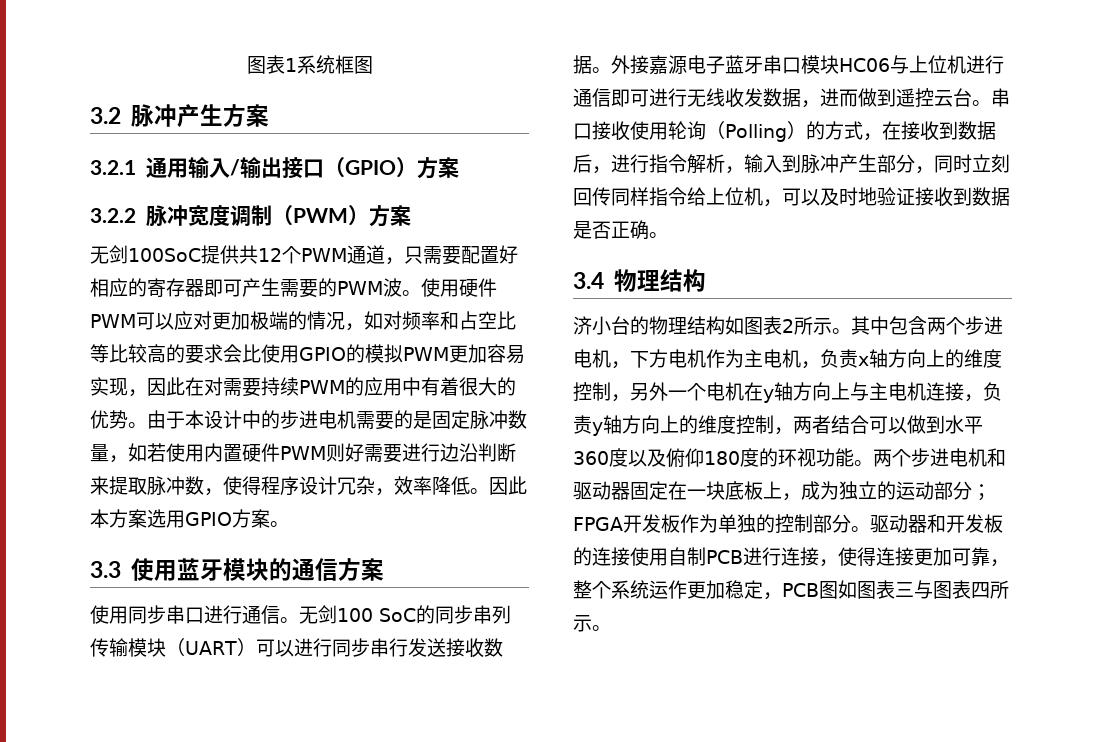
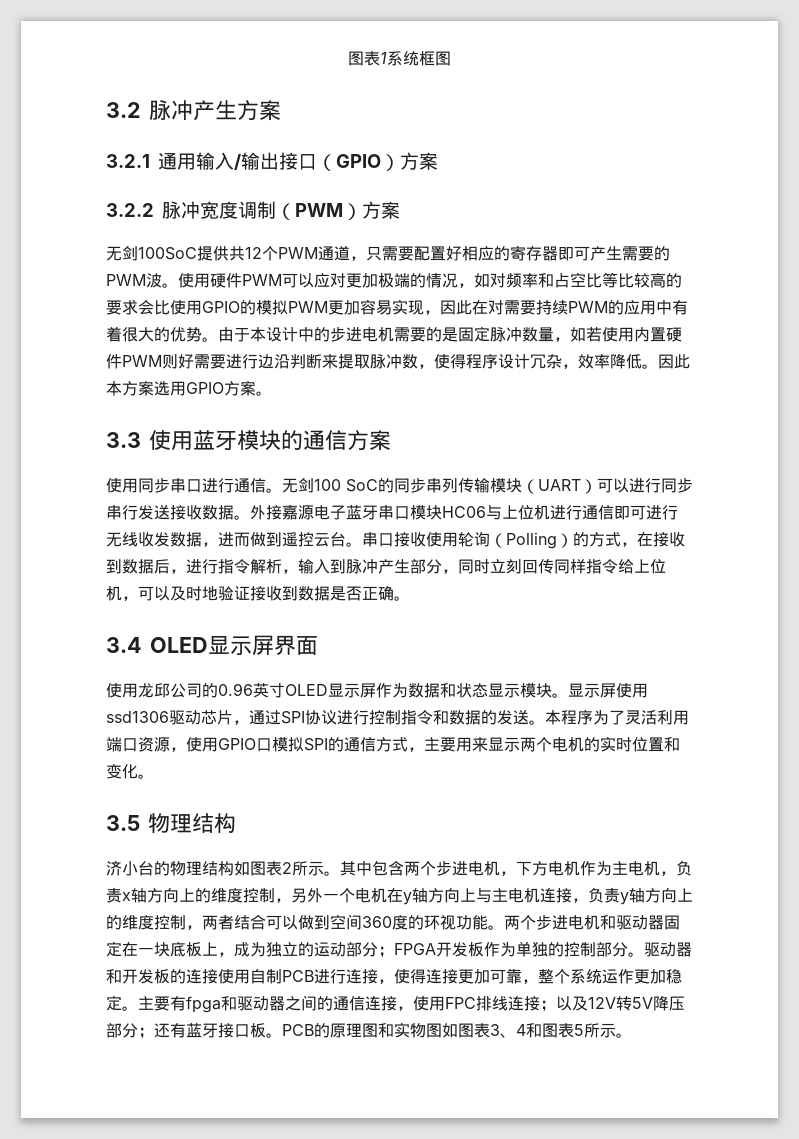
(604, 280) none -> [150,635,318,656] [106,683,648,698] [106,709,689,725] [106,736,680,752] [106,764,154,779] [106,815,140,831] OLED显示屏界面 // 使用龙邱公司的0.96英寸OLED显示屏作为数据和状态显示模块。显示屏使用ssd1306驱动芯片，通过SPI协议进行控制指令和数据的发送。本程序为了灵活利用端口资源，使用GPIO口模拟SPI的通信方式，主要用来显示两个电机的实时位置和变化。 // 3.5
[945,415,983,434] [573,448,740,467] 水平360度以及俯仰180 -> [330,914,392,930] 空间360
[763,580,990,600] ，PCB图如图表三与图表四 -> [122,995,685,1013] [106,1022,584,1039] 。主要有fpga和驱动器之间的通信连接，使用FPC排线连接；以及12V转5V降压部分；还有蓝牙接口板。PCB的原理图和实物图如图表3、4和图表5

